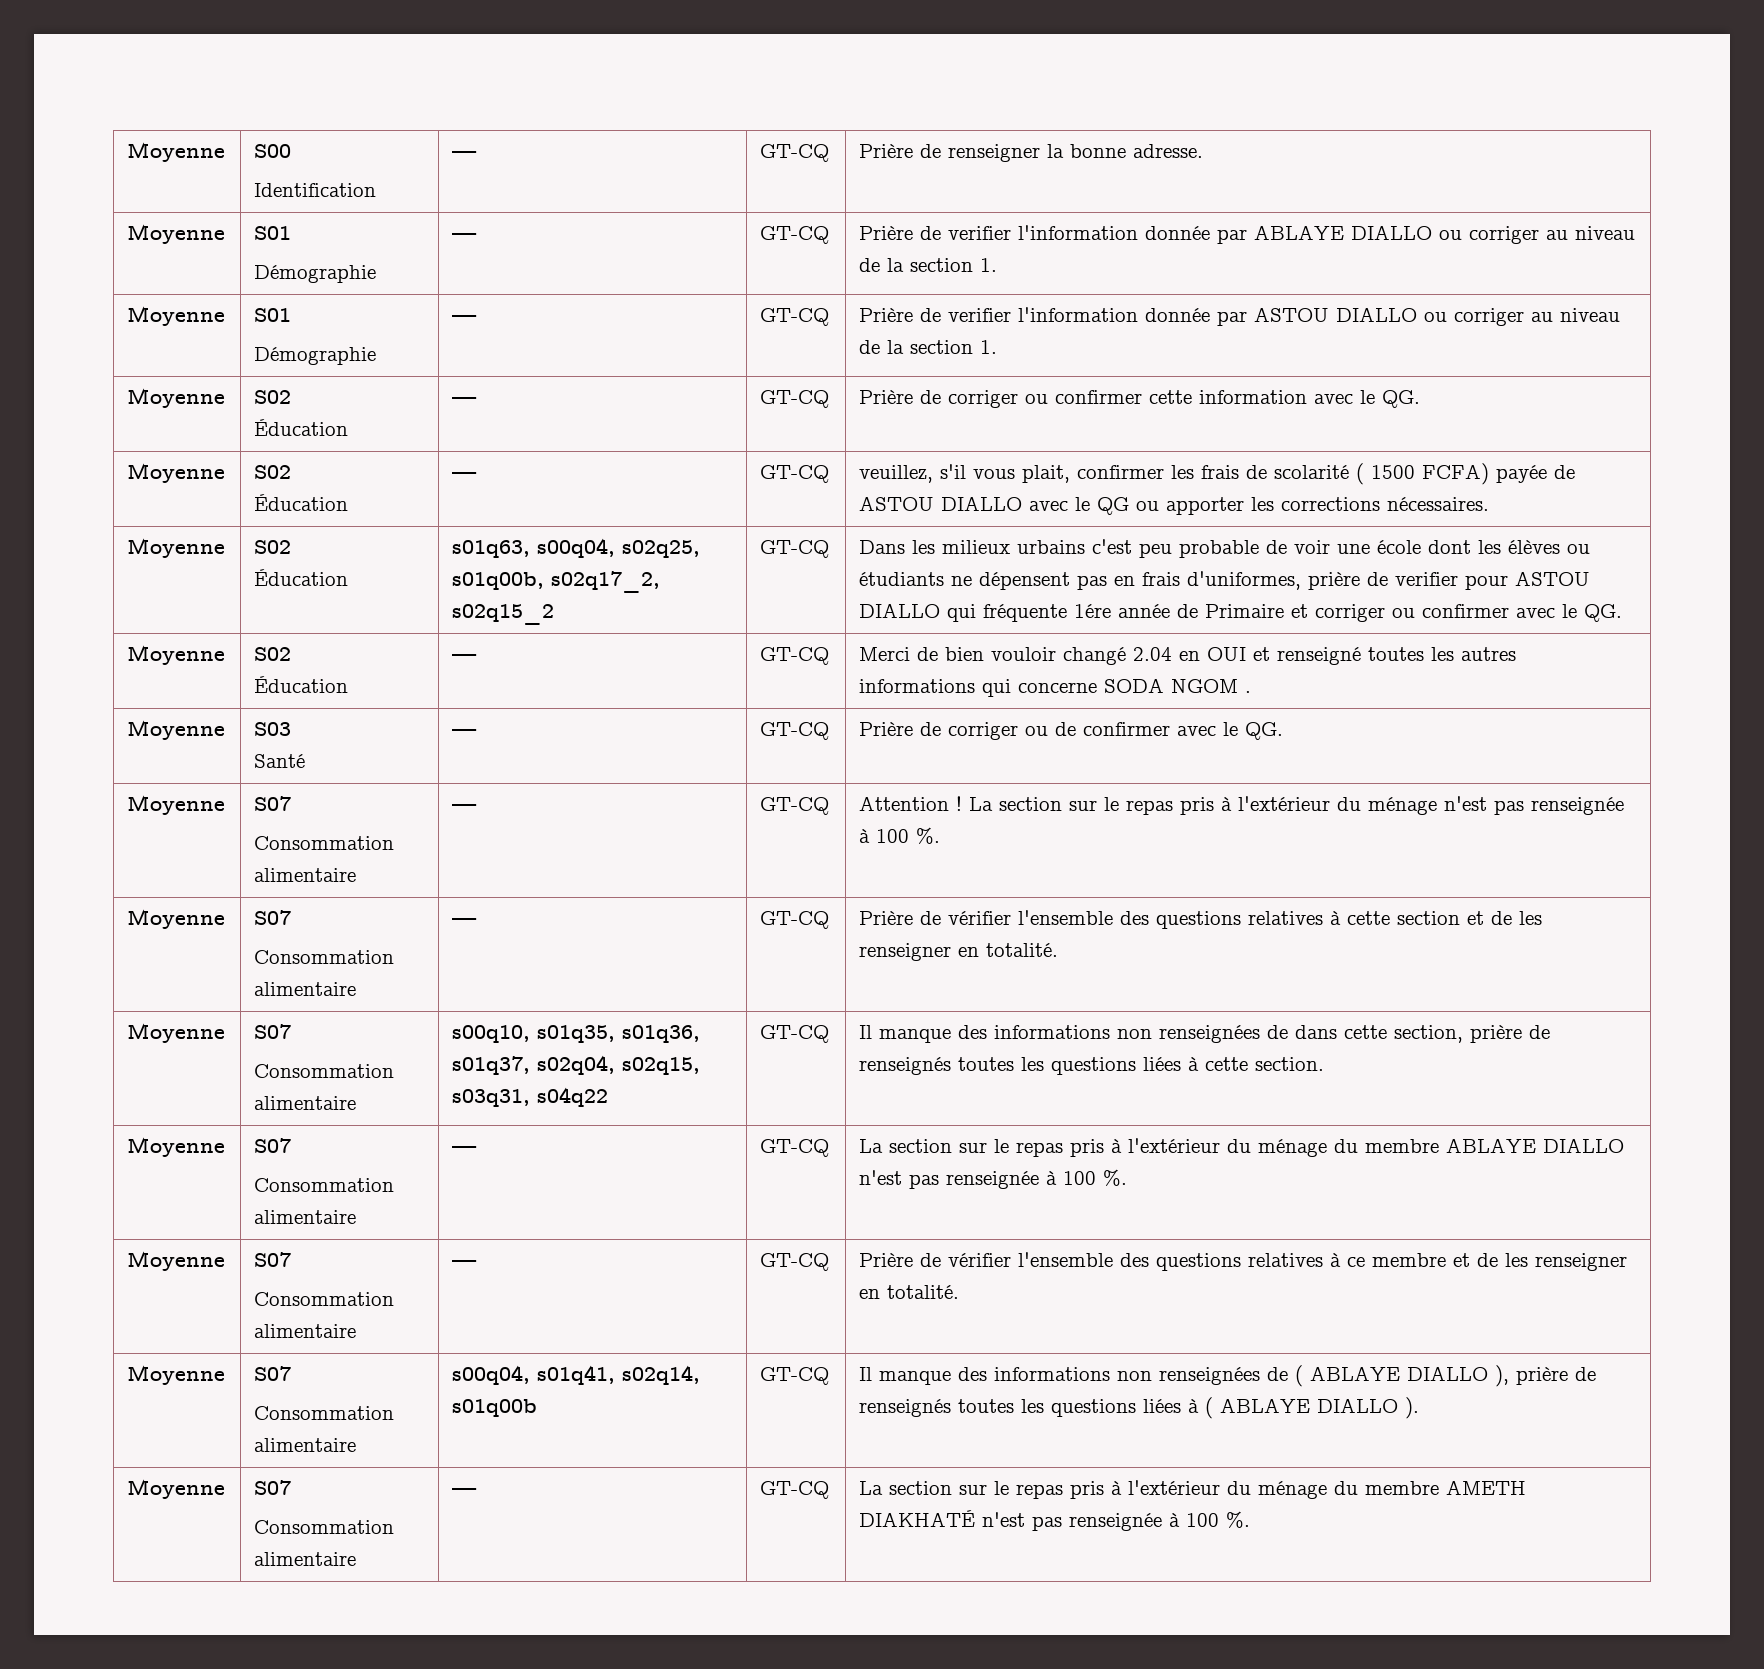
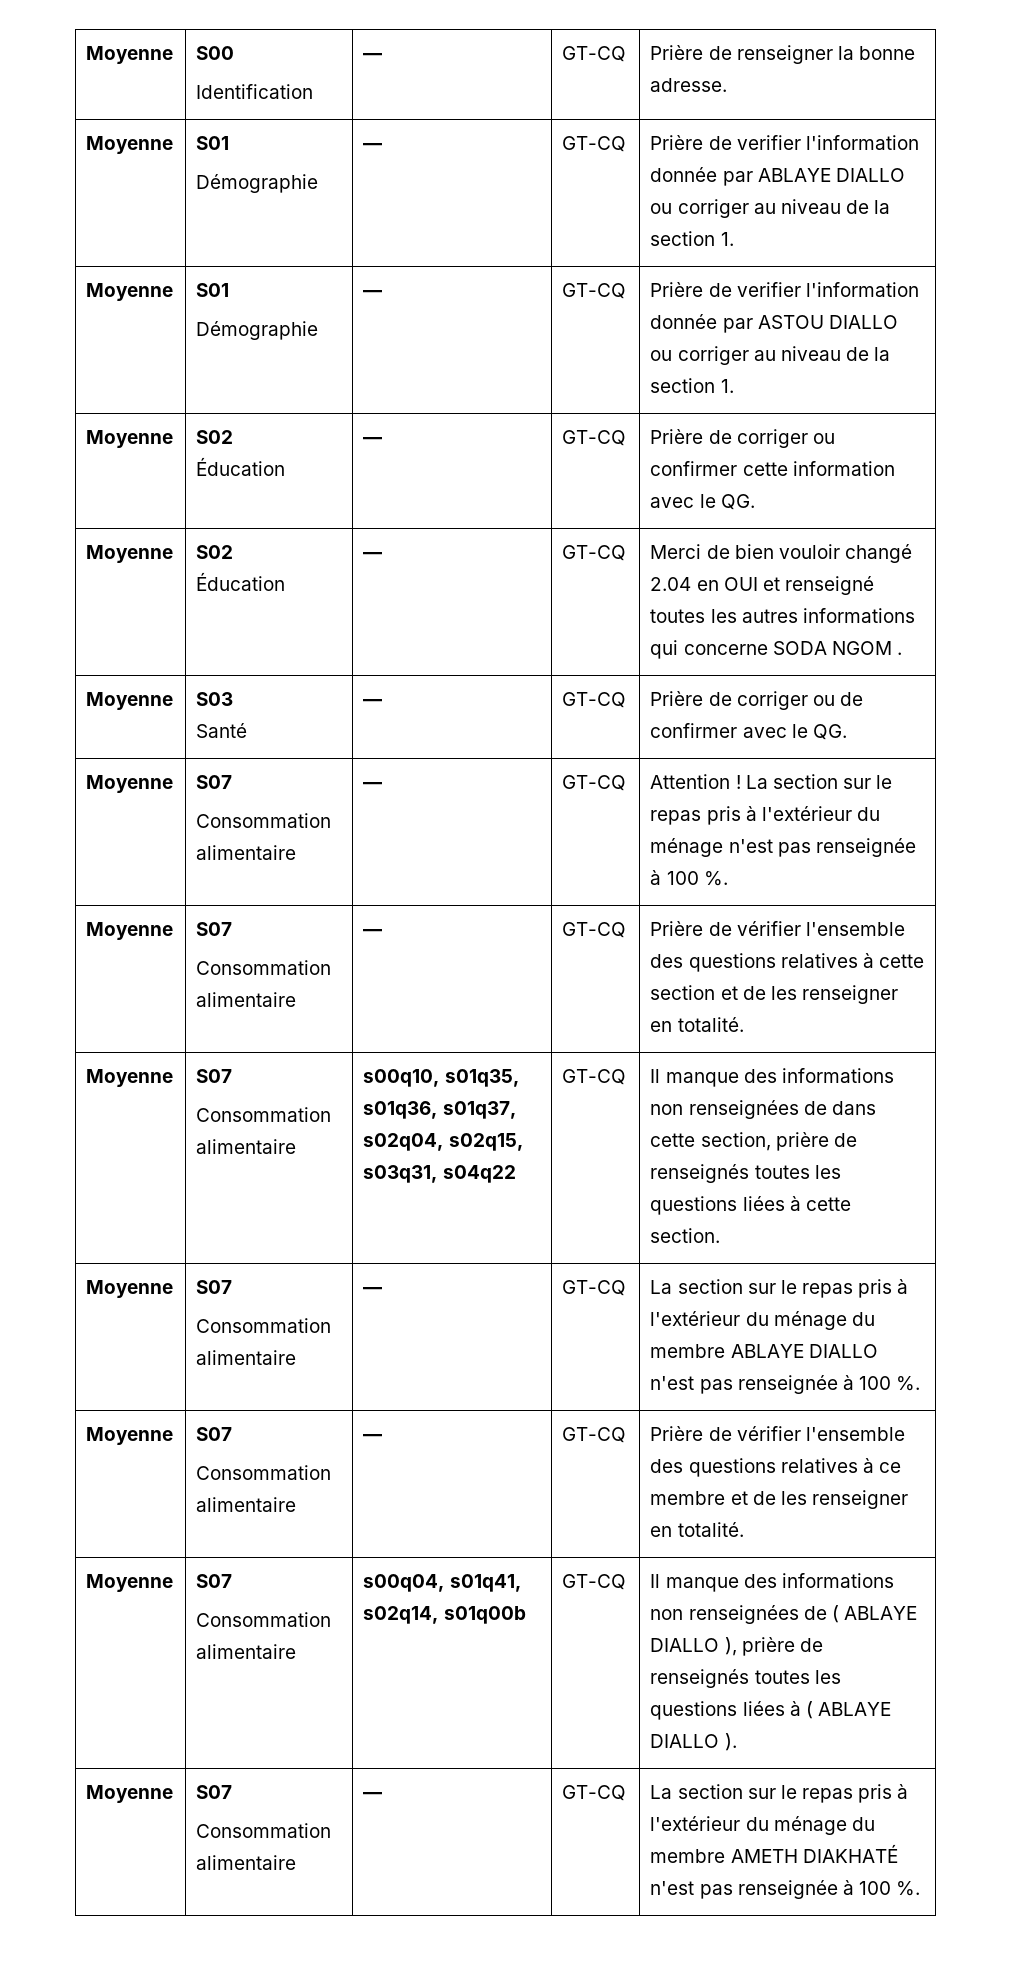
[254,494,349,511] [452,472,478,479] [760,465,830,483] [859,463,1576,485] [859,496,1490,515] [127,538,226,558] [254,540,292,554] [254,569,349,586] [452,538,701,558] [452,571,661,593] [452,604,555,625] [760,540,830,558] [859,539,1591,558] [859,571,1591,590] [859,603,1623,622] [127,645,226,665] [254,647,292,661] // Éducation | — | GT-CQ | veuillez, s'il vous plait, confirmer les frais de scolarité ( 1500 FCFA) payée de ASTOU DIALLO avec le QG ou apporter les corrections nécessaires. // Moyenne | S02 // Éducation | s01q63, s00q04, s02q25, s01q00b, s02q17_2, s02q15_2 | GT-CQ | Dans les milieux urbains c'est peu probable de voir une école dont les élèves ou étudiants ne dépensent pas en frais d'uniformes, prière de verifier pour ASTOU DIALLO qui fréquente 1ére année de Primaire et corriger ou confirmer avec le QG. // Moyenne | S02 -> (234, 552) none

